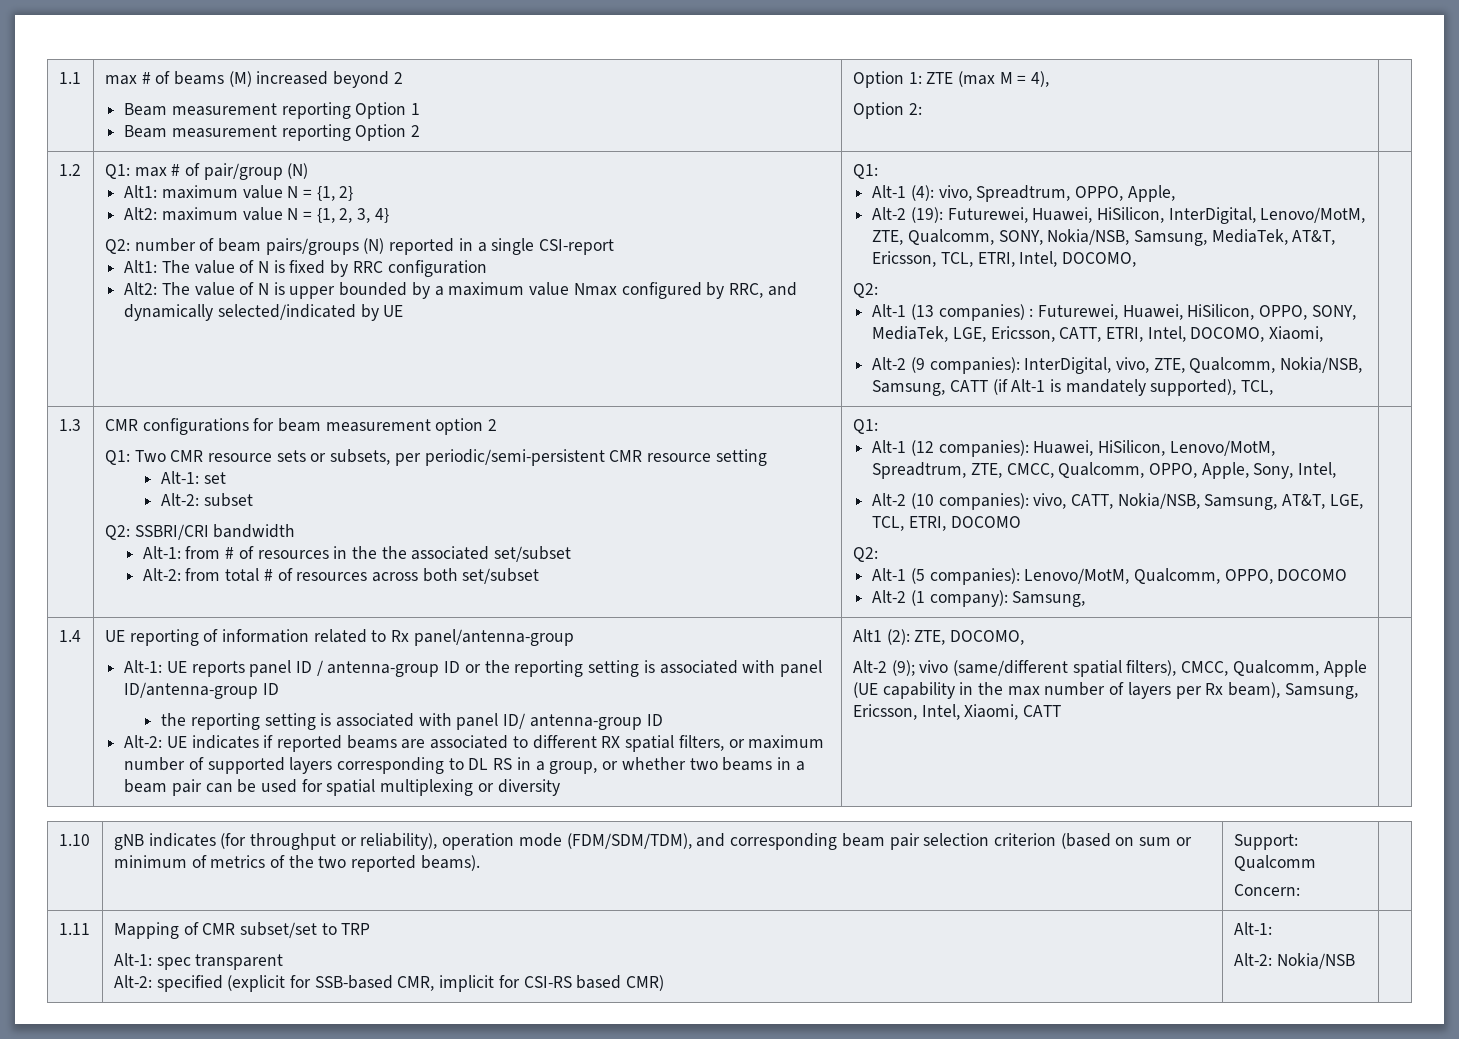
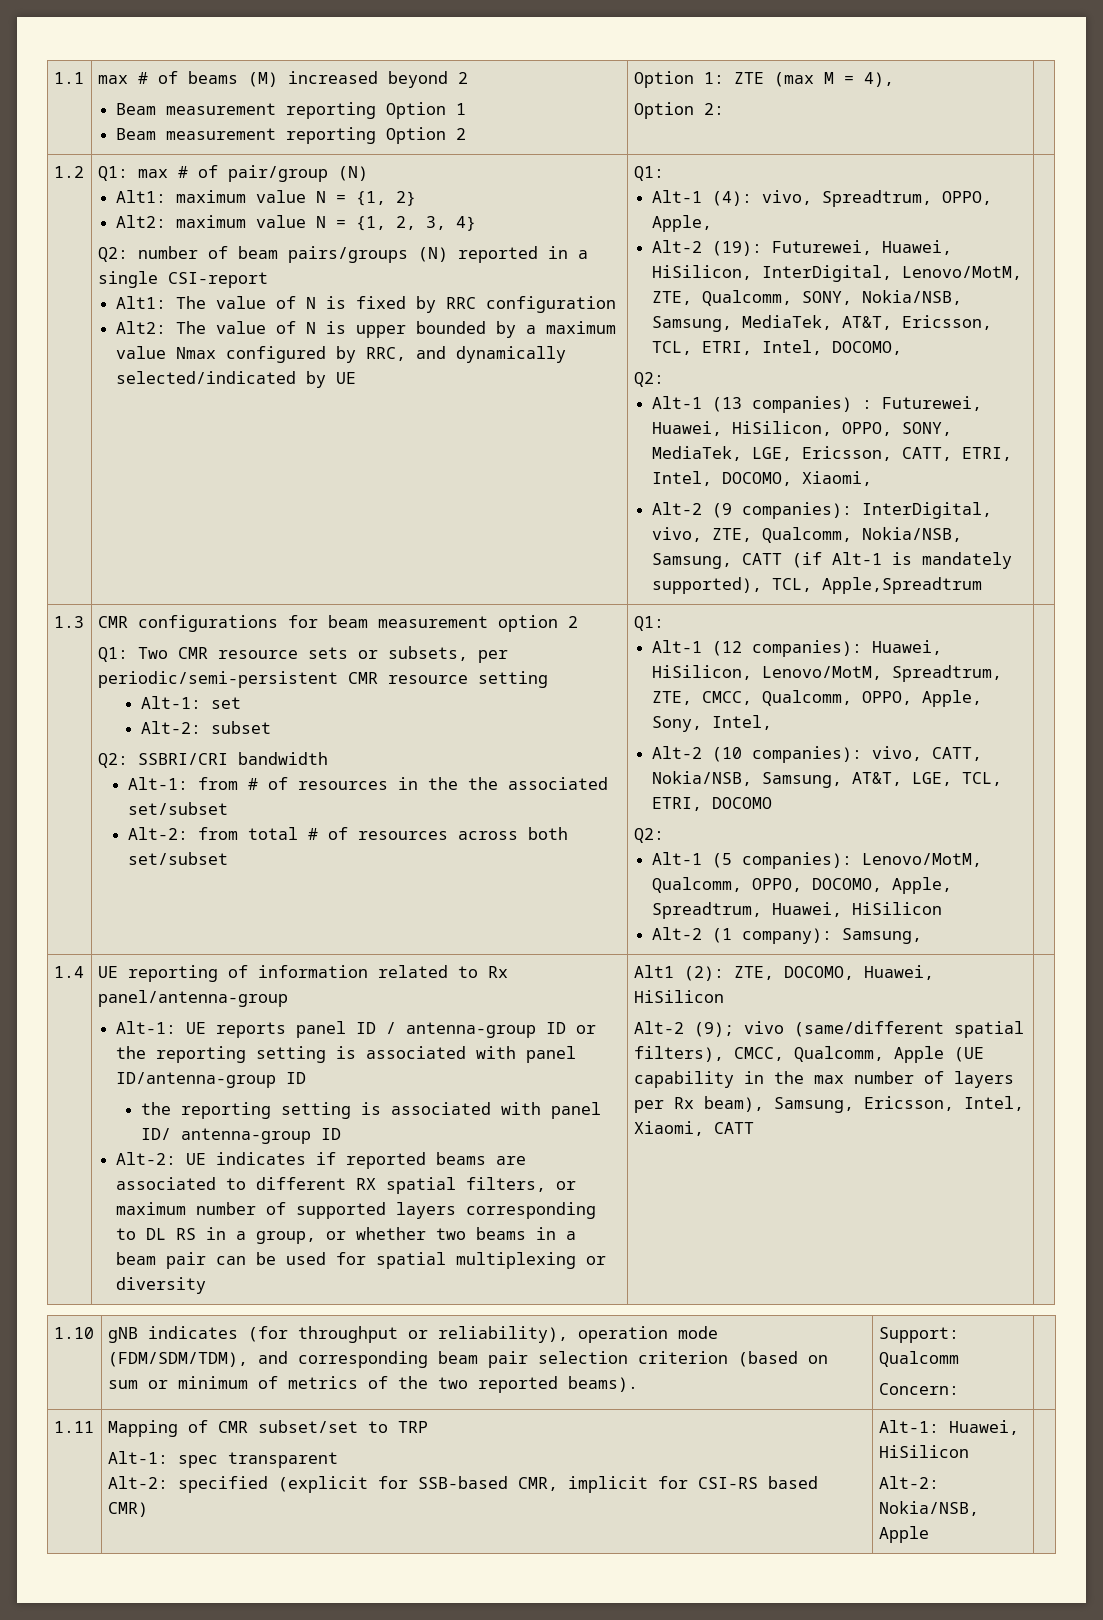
(1274, 387) none -> [821,577,982,594] Apple,Spreadtrum
[1277,569,1348,581] DOCOMO -> [811,877,952,894] [651,902,942,919] DOCOMO, Apple, Spreadtrum, Huawei, HiSilicon
(1025, 637) none -> [863,965,934,980] [633,990,724,1003] Huawei, HiSilicon
[1233,953,1355,969] // Alt-2: Nokia/NSB -> [948,1420,1019,1435] [878,1445,969,1458] [878,1476,939,1489] [878,1501,979,1516] [878,1526,929,1543] Huawei, HiSilicon // Alt-2: Nokia/NSB, Apple

